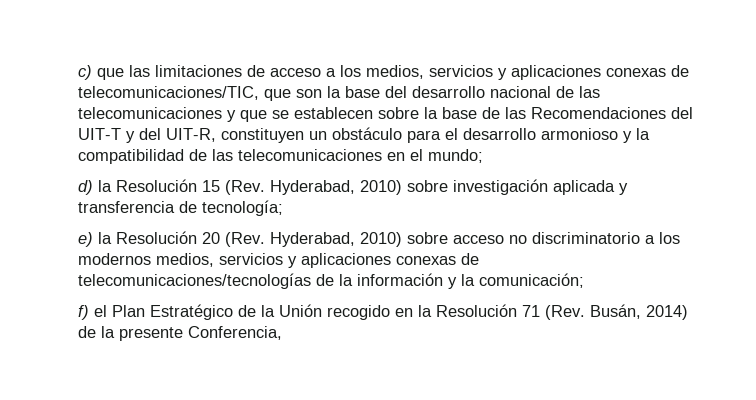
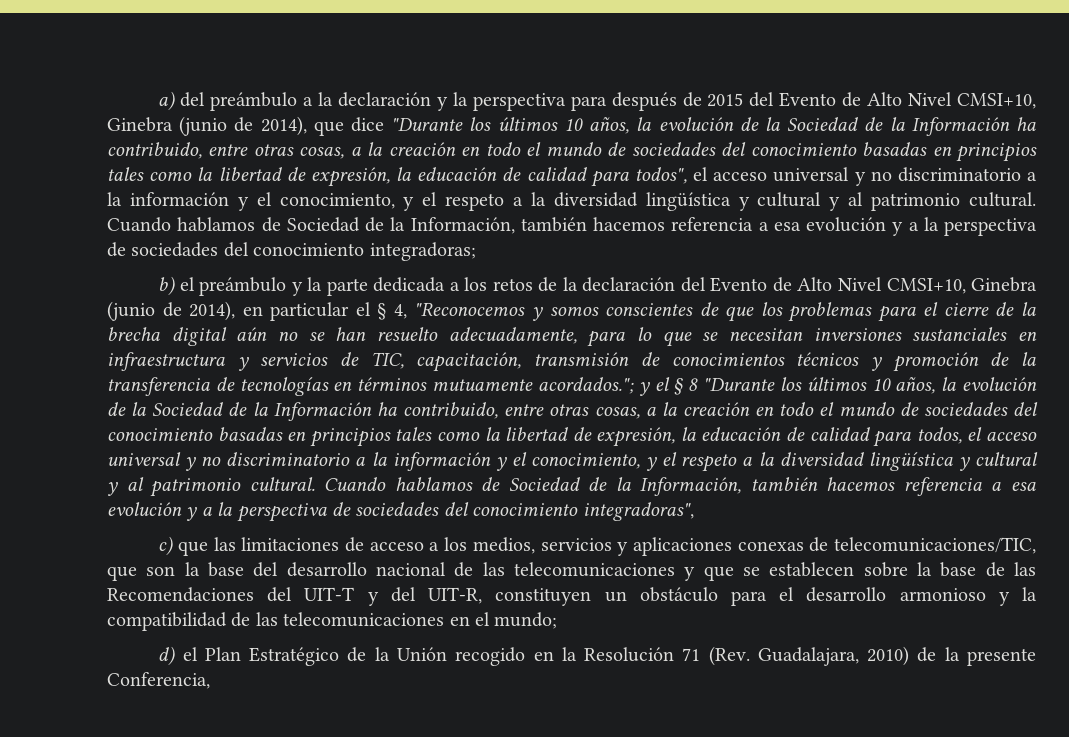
(78, 72) none -> [158,91,1036,111] [107,116,1036,136] [107,142,1037,162] [107,167,1037,187] [107,192,1036,211] [107,217,1037,236] [107,242,476,261] [158,276,1037,296] [107,301,1036,322] [107,327,1037,347] [107,352,1037,372] [107,377,1038,396] [107,402,1038,421] [107,427,1037,447] [107,452,1038,472] [107,477,1036,497] [107,502,694,522] a) del preámbulo a la declaración y la perspectiva para después de 2015 del Evento de Alto Nivel CMSI+10, Ginebra (junio de 2014), que dice "Durante los últimos 10 años, la evolución de la Sociedad de la Información ha contribuido, entre otras cosas, a la creación en todo el mundo de sociedades del conocimiento basadas en principios tales como la libertad de expresión, la educación de calidad para todos", el acceso universal y no discriminatorio a la información y el conocimiento, y el respeto a la diversidad lingüística y cultural y al patrimonio cultural. Cuando hablamos de Sociedad de la Información, también hacemos referencia a esa evolución y a la perspectiva de sociedades del conocimiento integradoras; // b) el preámbulo y la parte dedicada a los retos de la declaración del Evento de Alto Nivel CMSI+10, Ginebra (junio de 2014), en particular el § 4, "Reconocemos y somos conscientes de que los problemas para el cierre de la brecha digital aún no se han resuelto adecuadamente, para lo que se necesitan inversiones sustanciales en infraestructura y servicios de TIC, capacitación, transmisión de conocimientos técnicos y promoción de la transferencia de tecnologías en términos mutuamente acordados."; y el § 8 "Durante los últimos 10 años, la evolución de la Sociedad de la Información ha contribuido, entre otras cosas, a la creación en todo el mundo de sociedades del conocimiento basadas en principios tales como la libertad de expresión, la educación de calidad para todos, el acceso universal y no discriminatorio a la información y el conocimiento, y el respeto a la diversidad lingüística y cultural y al patrimonio cultural. Cuando hablamos de Sociedad de la Información, también hacemos referencia a esa evolución y a la perspectiva de sociedades del conocimiento integradoras", //
[98,179,628,195] [78,200,283,216] [78,231,680,247] [78,253,479,268] [78,273,584,289] [78,305,89,320] la Resolución 15 (Rev. Hyderabad, 2010) sobre investigación aplicada y transferencia de tecnología; // e) la Resolución 20 (Rev. Hyderabad, 2010) sobre acceso no discriminatorio a los modernos medios, servicios y aplicaciones conexas de telecomunicaciones/tecnologías de la información y la comunicación; // f) -> (176, 656) none
[590,304,688,320] Busán, 2014) -> [757,646,910,666] Guadalajara, 2010)

